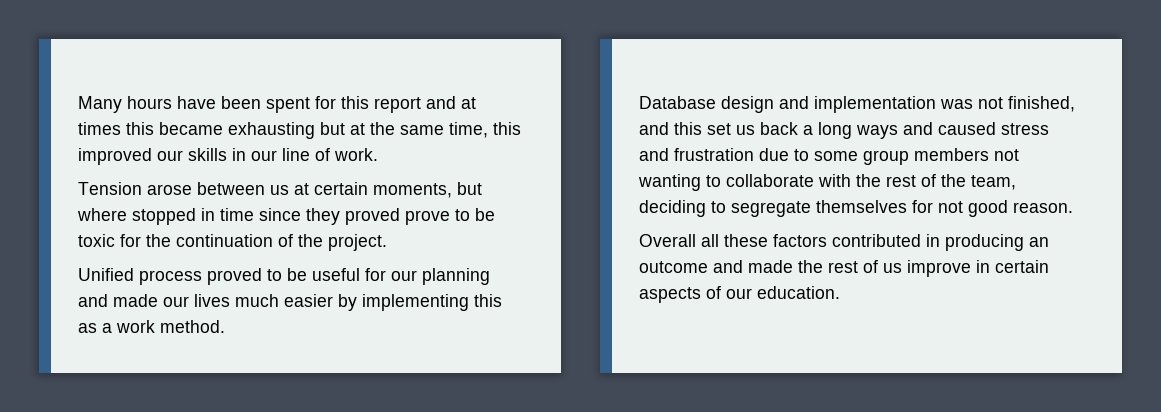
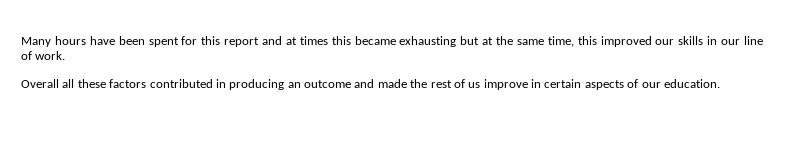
[78,182,482,198] [77,208,495,225] [78,234,387,251] [78,268,490,285] [78,294,502,311] [78,320,225,333] [639,96,1075,113] [639,122,1049,139] [639,148,1019,165] [638,174,1016,191] [639,200,1073,217] // Tension arose between us at certain moments, but where stopped in time since they proved prove to be toxic for the continuation of the project. // Unified process proved to be useful for our planning and made our lives much easier by implementing this as a work method. // Database design and implementation was not finished, and this set us back a long ways and caused stress and frustration due to some group members not wanting to collaborate with the rest of the team, deciding to segregate themselves for not good reason. -> (66, 55) none

